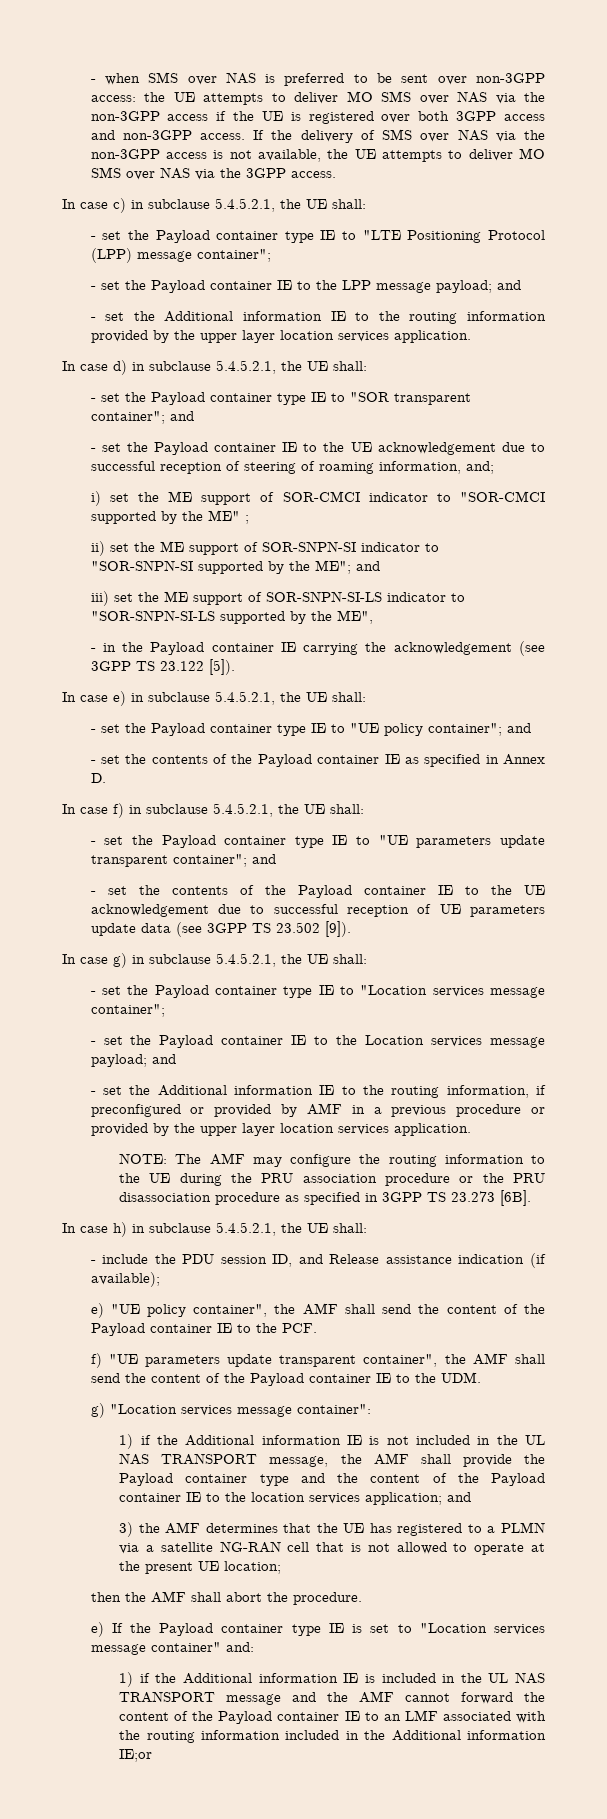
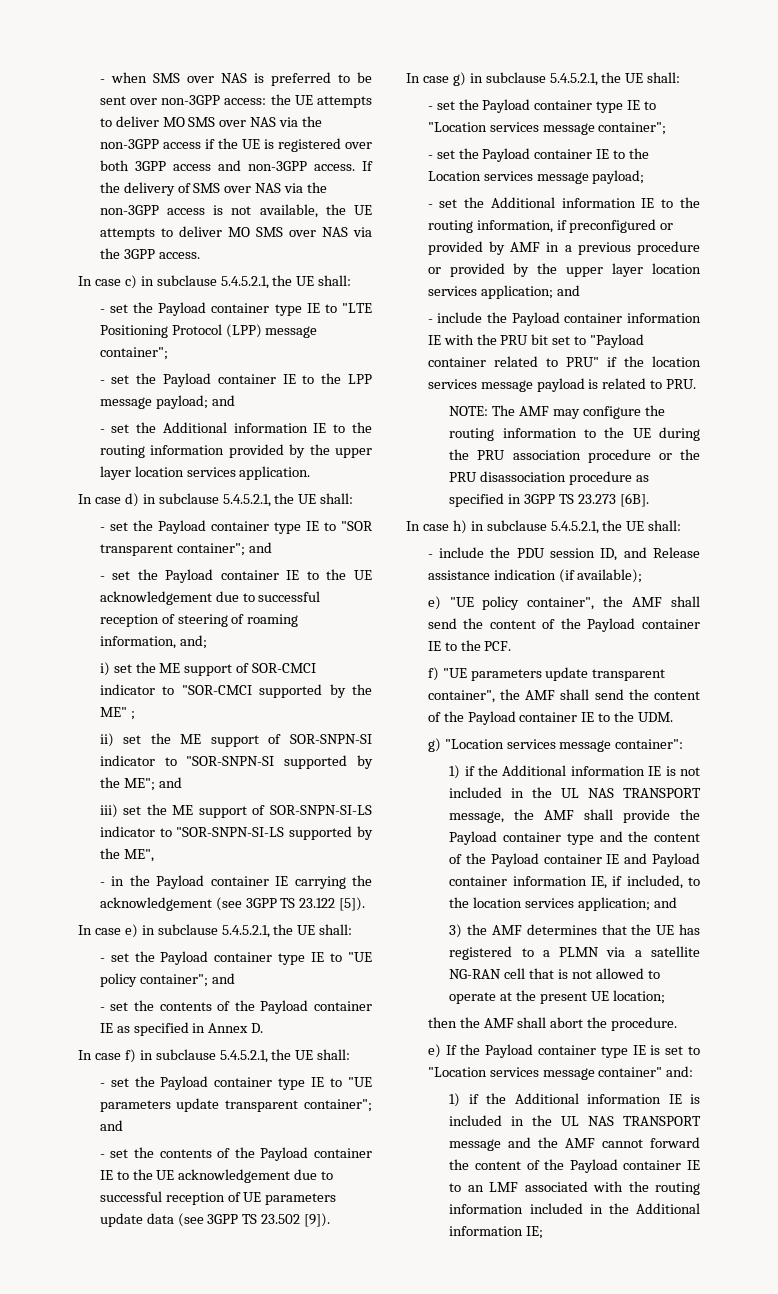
[151,1054,176,1064] and -> (645, 177) none
[393,1123,471,1136] application. -> [480,285,580,299] [427,312,701,326] [427,334,645,348] [427,356,701,367] [427,378,697,392] application; and // - include the Payload container information IE with the PRU bit set to "Payload container related to PRU" if the location services message payload is related to PRU.
(202, 1497) none -> [624,853,700,867] [449,875,683,889] and Payload container information IE, if included,
[119,1749,153,1762] IE;or -> [526,1226,544,1239] IE;

